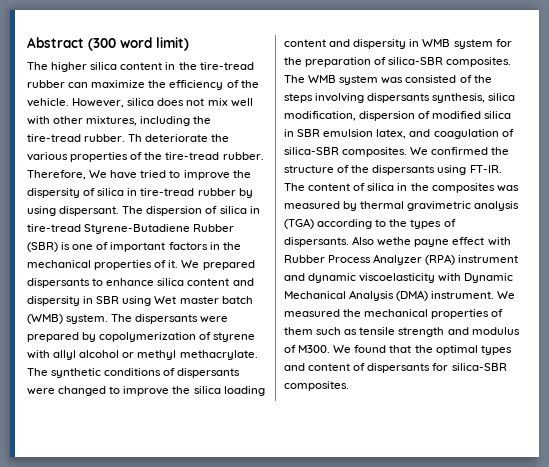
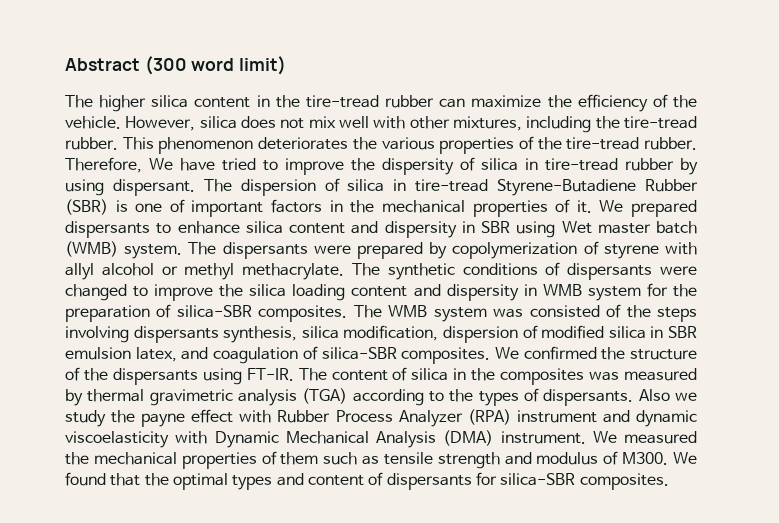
[128,134,209,142] Th deteriorate -> [122,137,349,154] This phenomenon deteriorates
[377,237,412,246] wethe -> [675,392,697,401] [65,410,136,427] we study the

